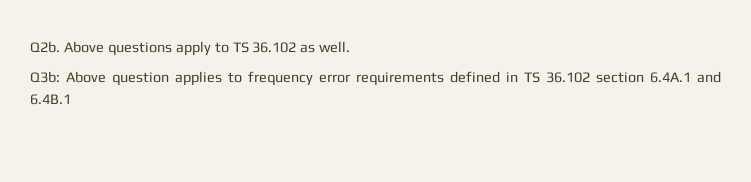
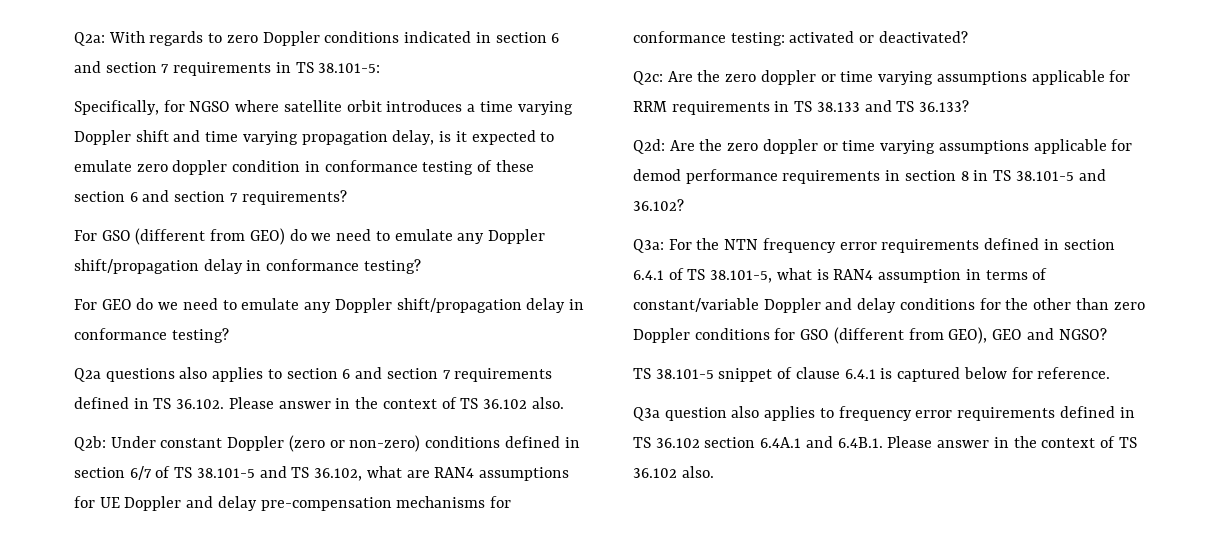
[30,41,351,56] [30,71,169,86] Q2b. Above questions apply to TS 36.102 as well. // Q3b: Above question -> [74,31,560,46] [74,61,381,76] [74,100,573,115] [74,130,555,145] [74,160,534,175] [74,190,347,205] [74,228,545,245] [74,259,421,274] [74,298,584,313] [74,328,229,343] [74,367,553,382] [74,397,564,409] [74,435,580,452] [74,466,569,481] [74,496,512,511] [633,31,968,46] [633,70,1131,85] [633,100,970,115] [633,139,1133,154] [633,169,1106,184] [633,199,684,211] [633,238,1115,253] [633,268,1048,283] [633,298,1145,313] [633,327,1107,344] [633,367,1111,382] [633,406,760,421] Q2a: With regards to zero Doppler conditions indicated in section 6 and section 7 requirements in TS 38.101-5: // Specifically, for NGSO where satellite orbit introduces a time varying Doppler shift and time varying propagation delay, is it expected to emulate zero doppler condition in conformance testing of these section 6 and section 7 requirements? // For GSO (different from GEO) do we need to emulate any Doppler shift/propagation delay in conformance testing? // For GEO do we need to emulate any Doppler shift/propagation delay in conformance testing? // Q2a questions also applies to section 6 and section 7 requirements defined in TS 36.102. Please answer in the context of TS 36.102 also. // Q2b: Under constant Doppler (zero or non-zero) conditions defined in section 6/7 of TS 38.101-5 and TS 36.102, what are RAN4 assumptions for UE Doppler and delay pre-compensation mechanisms for conformance testing: activated or deactivated? // Q2c: Are the zero doppler or time varying assumptions applicable for RRM requirements in TS 38.133 and TS 36.133? // Q2d: Are the zero doppler or time varying assumptions applicable for demod performance requirements in section 8 in TS 38.101-5 and 36.102? // Q3a: For the NTN frequency error requirements defined in section 6.4.1 of TS 38.101-5, what is RAN4 assumption in terms of constant/variable Doppler and delay conditions for the other than zero Doppler conditions for GSO (different from GEO), GEO and NGSO? // TS 38.101-5 snippet of clause 6.4.1 is captured below for reference. // Q3a question also
[30,94,71,105] 6.4B.1 -> [837,436,1137,448] [633,466,714,478] 6.4B.1. Please answer in the context of TS 36.102 also.

